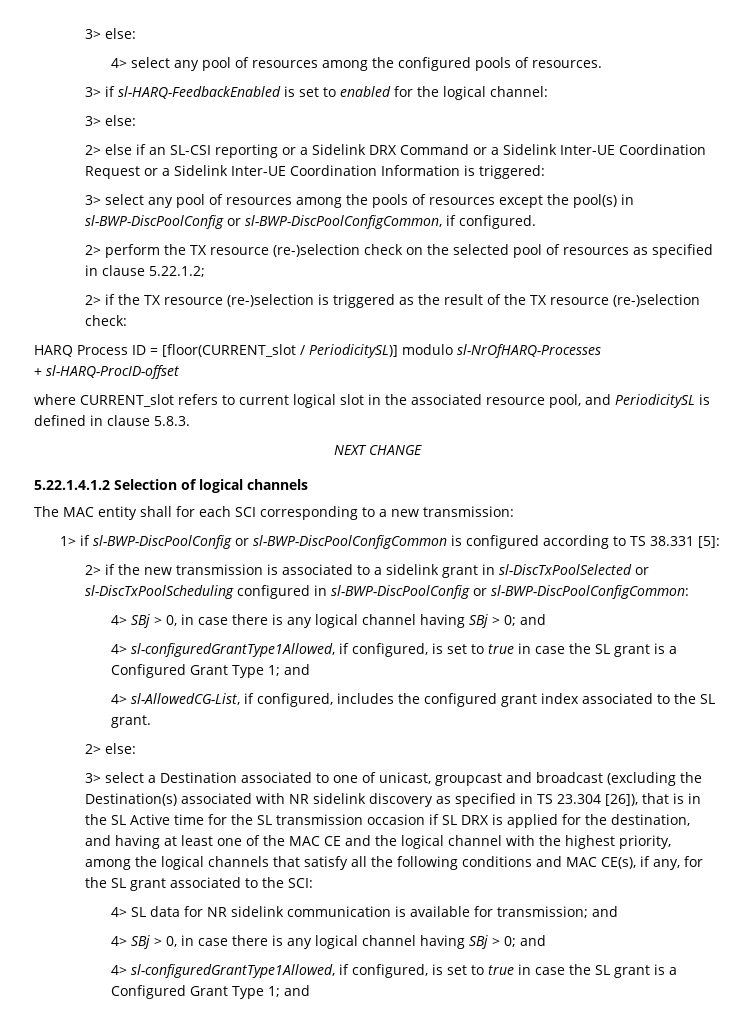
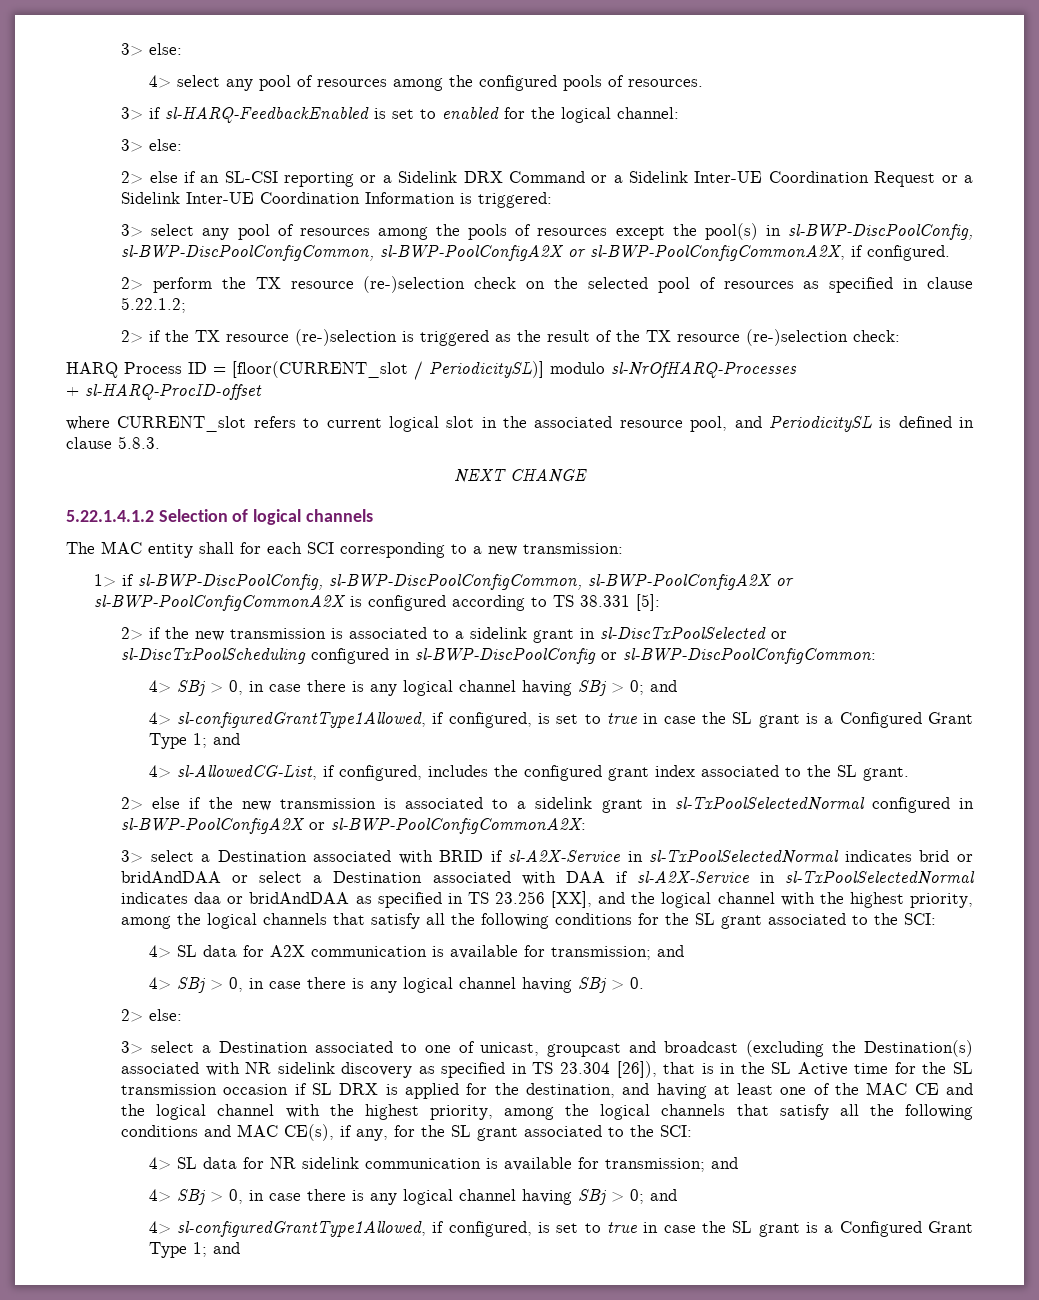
[85,215,443,229] sl-BWP-DiscPoolConfig or sl-BWP-DiscPoolConfigCommon, -> [788,224,974,240] [121,245,846,261] sl-BWP-DiscPoolConfig, sl-BWP-DiscPoolConfigCommon, sl-BWP-PoolConfigA2X or sl-BWP-PoolConfigCommonA2X,
[92,535,447,549] sl-BWP-DiscPoolConfig or sl-BWP-DiscPoolConfigCommon -> [137,574,794,590] [93,595,346,611] sl-BWP-DiscPoolConfig, sl-BWP-DiscPoolConfigCommon, sl-BWP-PoolConfigA2X or sl-BWP-PoolConfigCommonA2X
(151, 721) none -> [121,797,975,813] [121,818,587,834] [121,850,973,864] [121,871,975,885] [121,891,973,908] [121,913,937,929] [148,945,684,960] [148,977,644,993] // 2> else if the new transmission is associated to a sidelink grant in sl-TxPoolSelectedNormal configured in sl-BWP-PoolConfigA2X or sl-BWP-PoolConfigCommonA2X: // 3> select a Destination associated with BRID if sl-A2X-Service in sl-TxPoolSelectedNormal indicates brid or bridAndDAA or select a Destination associated with DAA if sl-A2X-Service in sl-TxPoolSelectedNormal indicates daa or bridAndDAA as specified in TS 23.256 [XX], and the logical channel with the highest priority, among the logical channels that satisfy all the following conditions for the SL grant associated to the SCI: // 4> SL data for A2X communication is available for transmission; and // 4> SBj > 0, in case there is any logical channel having SBj > 0.

